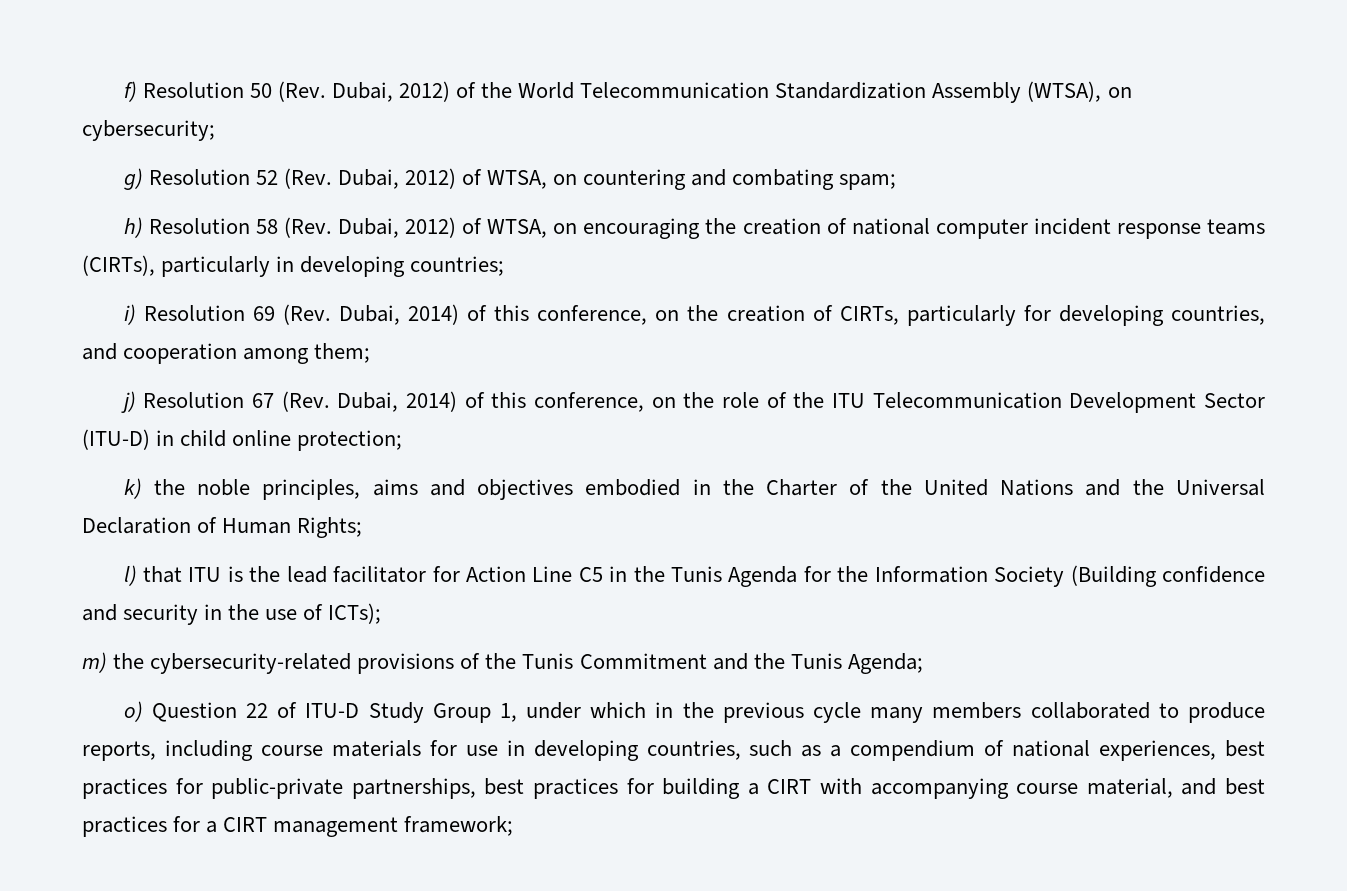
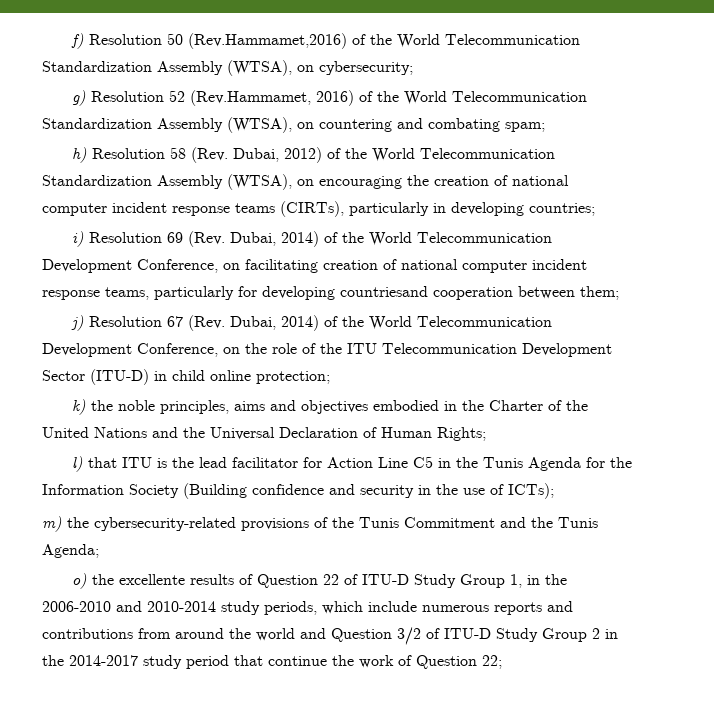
[277,81,450,102] (Rev. Dubai, 2012) -> [187,33,347,49] (Rev.Hammamet,2016)
[283,168,548,189] (Rev. Dubai, 2012) of WTSA, -> [189,90,587,106] [42,117,292,133] (Rev.Hammamet, 2016) of the World Telecommunication Standardization Assembly (WTSA),
[487,219,548,238] WTSA, -> [344,148,555,162] [42,174,292,190] the World Telecommunication Standardization Assembly (WTSA),
[494,305,1265,326] [82,343,310,364] this conference, on the creation of CIRTs, particularly for developing countries, and cooperation among -> [341,232,552,246] [42,259,587,273] [42,286,575,300] the World Telecommunication Development Conference, on facilitating creation of national computer incident response teams, particularly for developing countriesand cooperation between
[491,392,644,412] this conference, -> [341,316,552,330] [42,343,218,357] the World Telecommunication Development Conference,
(143, 711) none -> [91,574,253,585] the excellente results of
[526,702,1265,723] [82,740,1265,761] [82,778,1265,799] [82,816,514,837] under which in the previous cycle many members collaborated to produce reports, including course materials for use in developing countries, such as a compendium of national experiences, best practices for public-private partnerships, best practices for building a CIRT with accompanying course material, and best practices for a CIRT management framework; -> [526,574,567,585] [42,601,573,615] [42,627,618,645] [42,655,502,669] in the 2006-2010 and 2010-2014 study periods, which include numerous reports and contributions from around the world and Question 3/2 of ITU-D Study Group 2 in the 2014-2017 study period that continue the work of Question 22;

